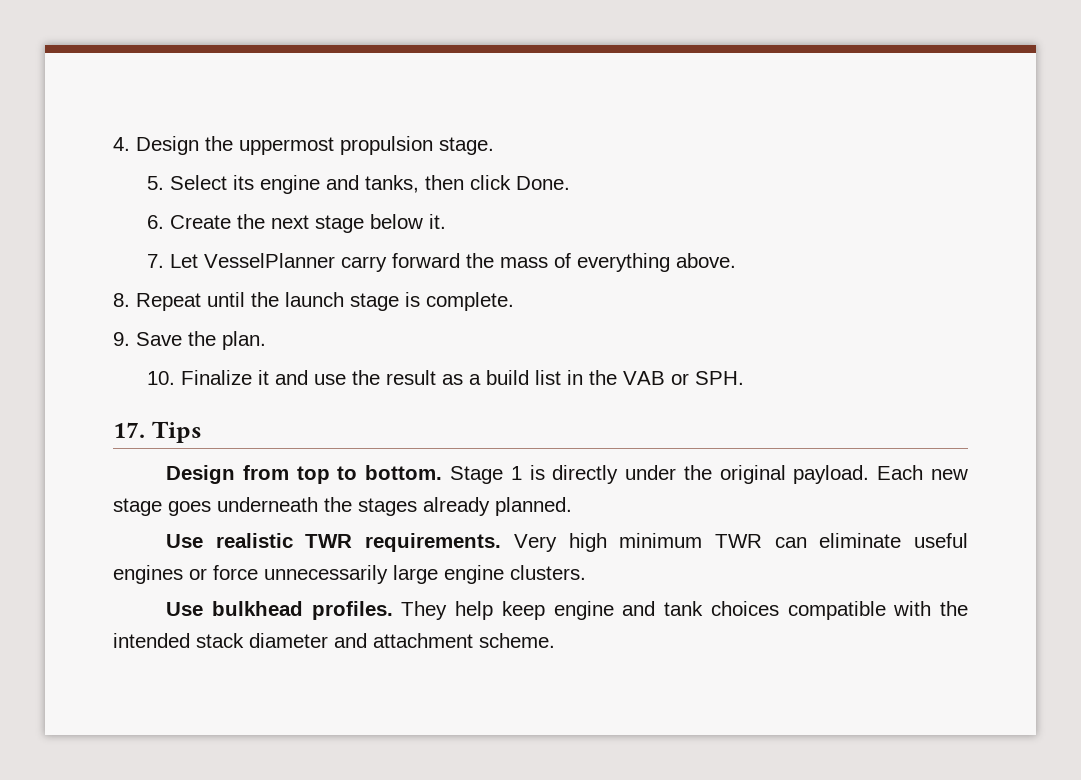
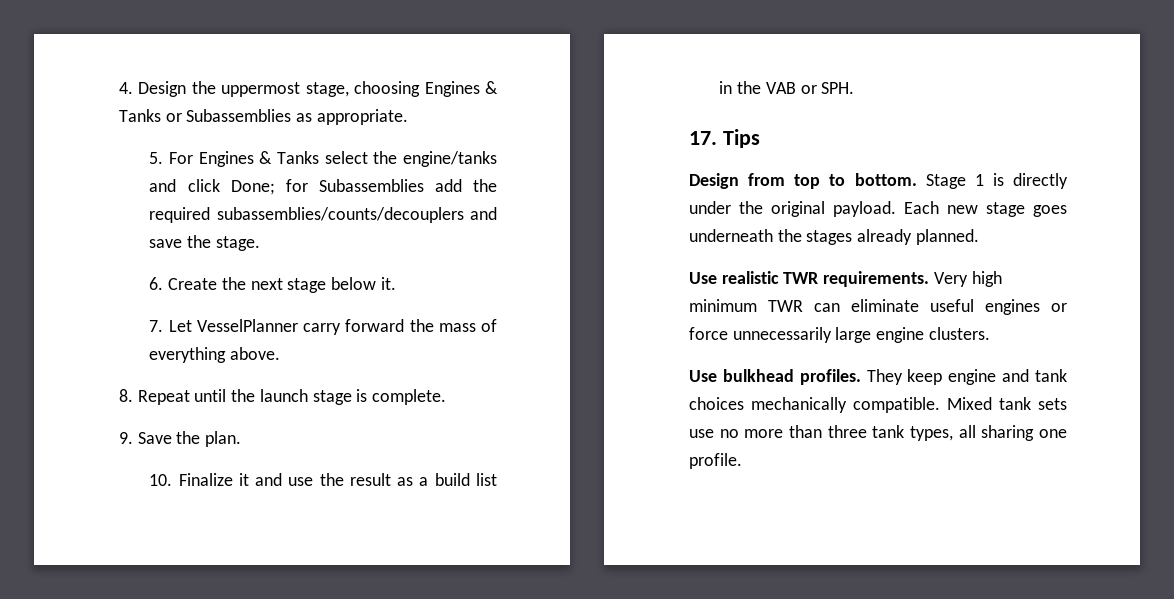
[340,136,494,155] [146,175,570,194] propulsion stage. // 5. Select its engine and tanks, then click Done. -> [305,81,499,97] [119,109,408,125] [149,151,497,167] [149,179,497,195] [149,207,497,223] [149,235,260,251] stage, choosing Engines & Tanks or Subassemblies as appropriate. // 5. For Engines & Tanks select the engine/tanks and click Done; for Subassemblies add the required subassemblies/counts/decouplers and save the stage.
[455,601,494,620] help -> (903, 377) none
[787,601,969,620] [113,633,555,648] compatible with the intended stack diameter and attachment scheme. -> [751,397,1067,413] [689,425,1067,441] [689,453,742,469] mechanically compatible. Mixed tank sets use no more than three tank types, all sharing one profile.

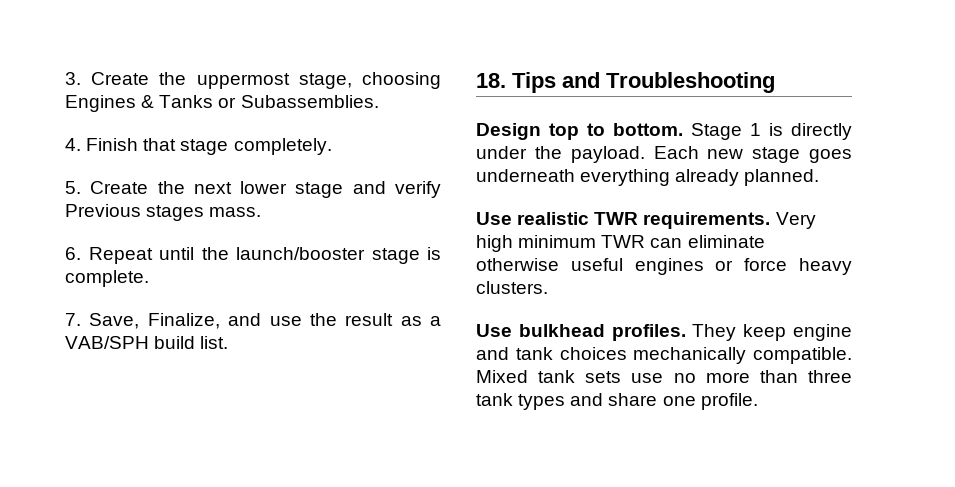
[119,81,187,97] 4. Design -> [65,72,150,85] 3. Create
[186,109,408,125] [149,151,497,167] [149,179,497,195] [149,207,497,223] [149,235,260,251] [149,277,396,293] [149,319,498,335] [149,347,281,363] [119,389,133,402] Subassemblies as appropriate. // 5. For Engines & Tanks select the engine/tanks and click Done; for Subassemblies add the required subassemblies/counts/decouplers and save the stage. // 6. Create the next stage below it. // 7. Let VesselPlanner carry forward the mass of everything above. // 8. -> [240,95,379,108] [65,138,332,155] [65,181,441,198] [65,204,262,221] [65,247,81,260] Subassemblies. // 4. Finish that stage completely. // 5. Create the next lower stage and verify Previous stages mass. // 6.
[259,389,308,402] launch -> [236,247,365,260] launch/booster
[119,431,242,447] [149,473,249,486] 9. Save the plan. // 10. Finalize it -> [65,313,220,329] 7. Save, Finalize,
[434,473,497,486] [719,81,855,94] [689,131,717,145] build list in the VAB or SPH. // 17. -> [65,336,229,349] [476,73,506,88] VAB/SPH build list. // 18.
[689,173,786,189] // Design from -> [562,72,775,93] [476,123,541,140] and Troubleshooting // Design
[771,201,825,217] original -> (562, 152) none
[777,229,853,245] the stages -> [580,169,671,186] everything
(919, 305) none -> [476,258,559,271] otherwise
[732,327,925,343] unnecessarily large engine -> [799,258,852,275] heavy
[910,425,1035,441] types, all sharing -> [518,393,658,410] types and share

